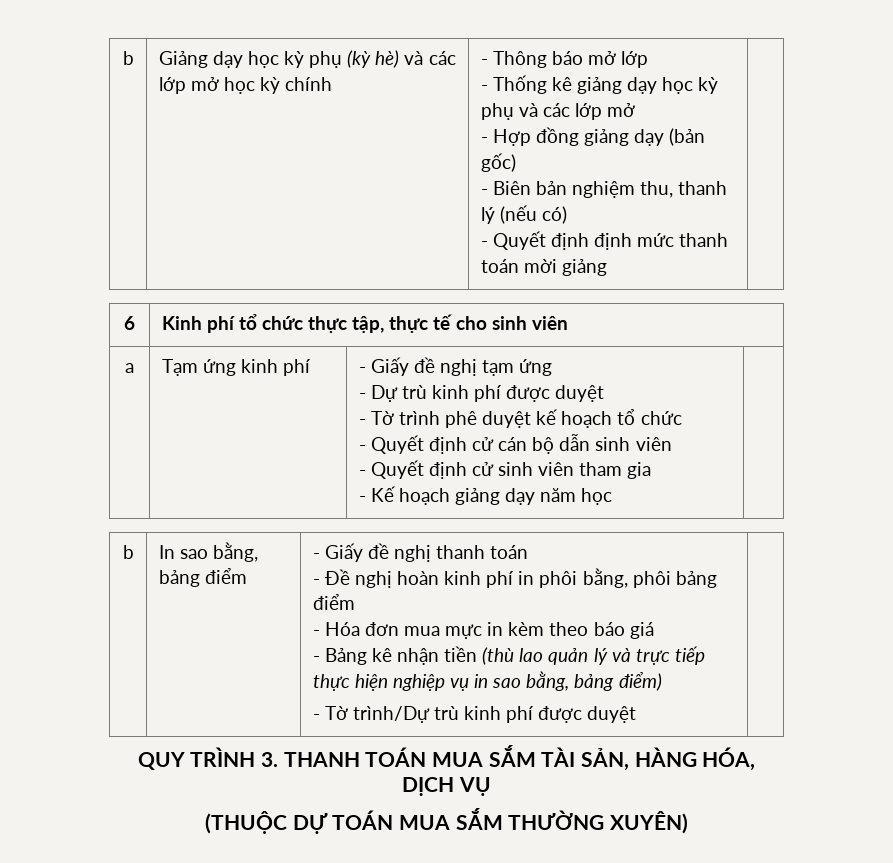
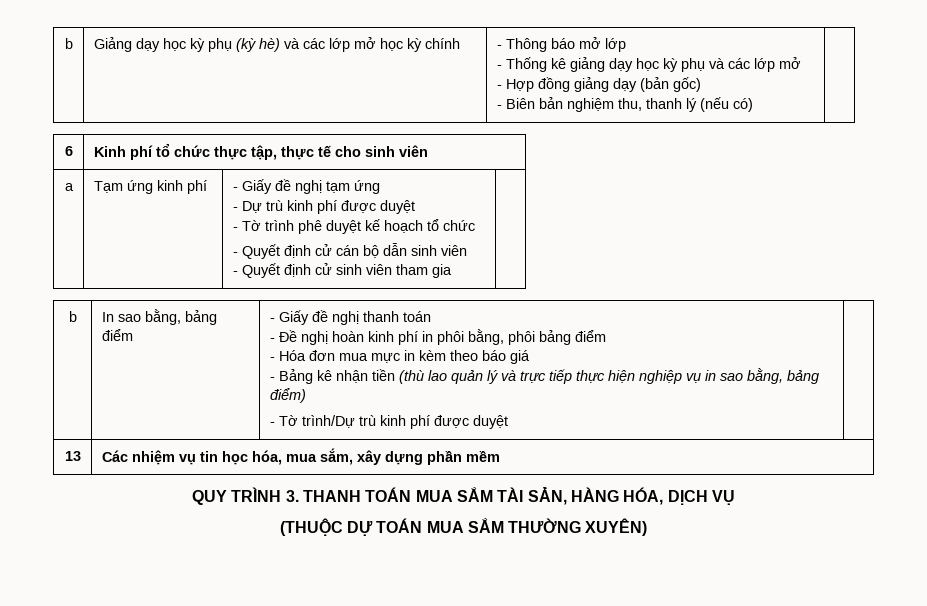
[480,231,729,250] [480,259,607,276] // - Quyết định định mức thanh toán mời giảng -> (753, 105) none
[358,486,613,505] // - Kế hoạch giảng dạy năm học -> (452, 271) none
(637, 714) none -> [64,451,81,461] [101,448,500,465] // 13 | Các nhiệm vụ tin học hóa, mua sắm, xây dựng phần mềm

